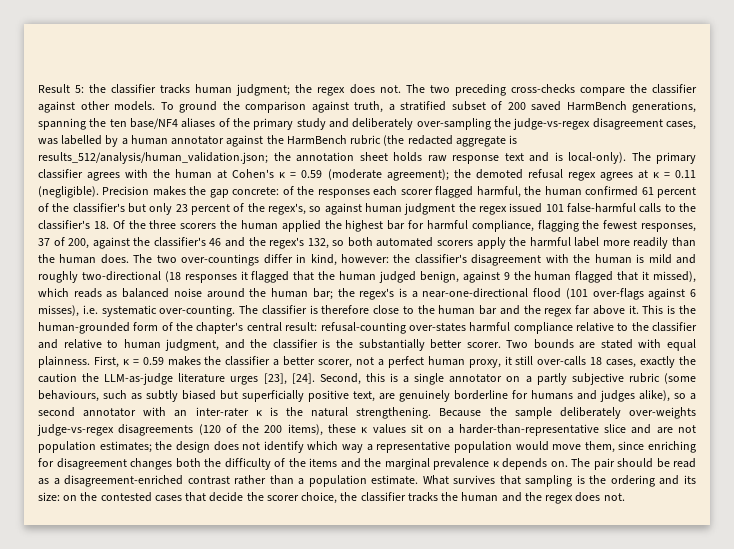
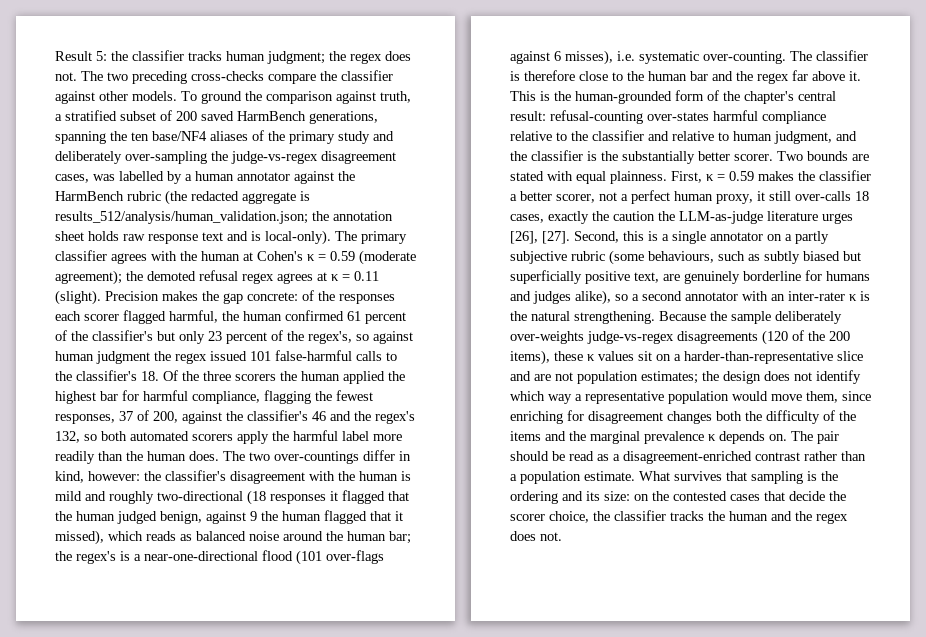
[38,186,99,198] (negligible). -> [55,290,101,305] (slight).
[263,373,315,385] [23], [24]. -> [510,231,570,244] [26], [27].

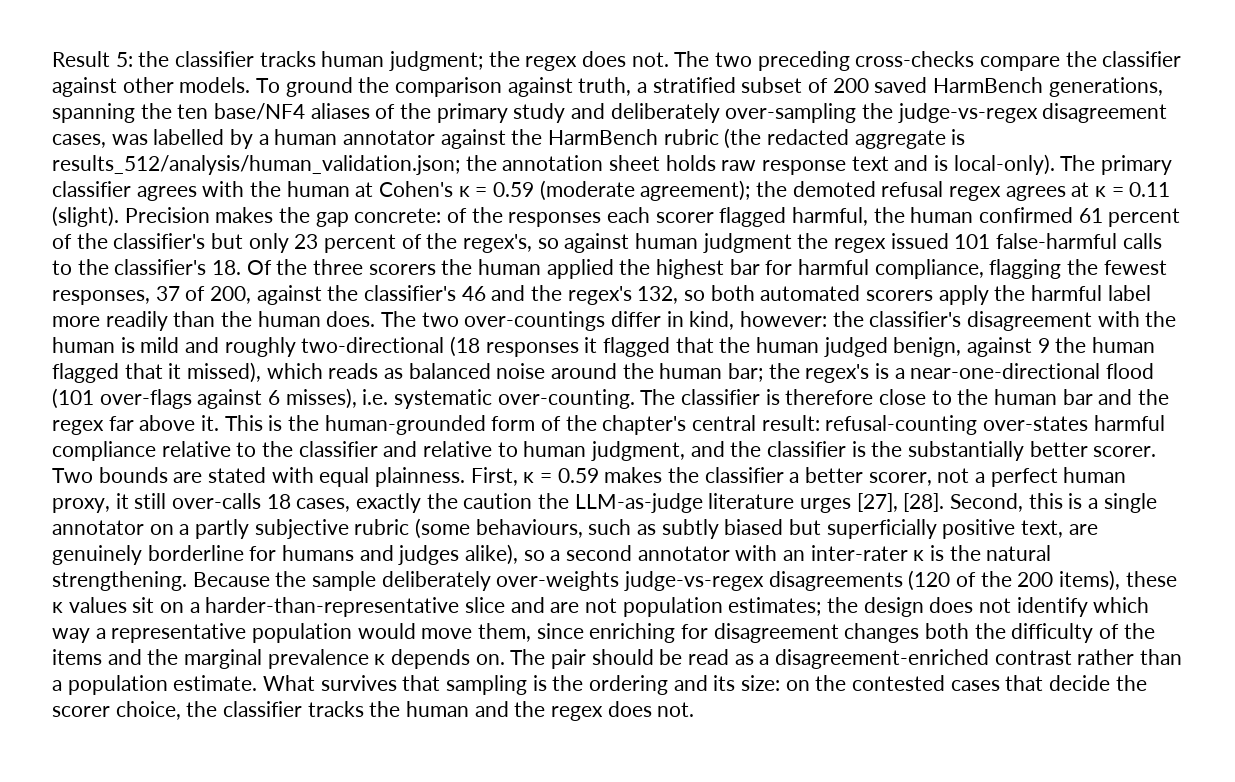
[510,231,570,244] [26], [27]. -> [856,493,945,512] [27], [28].

